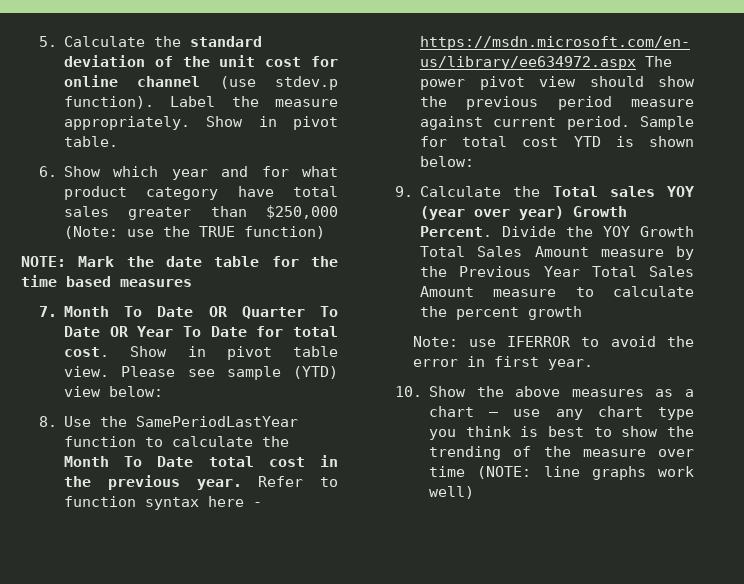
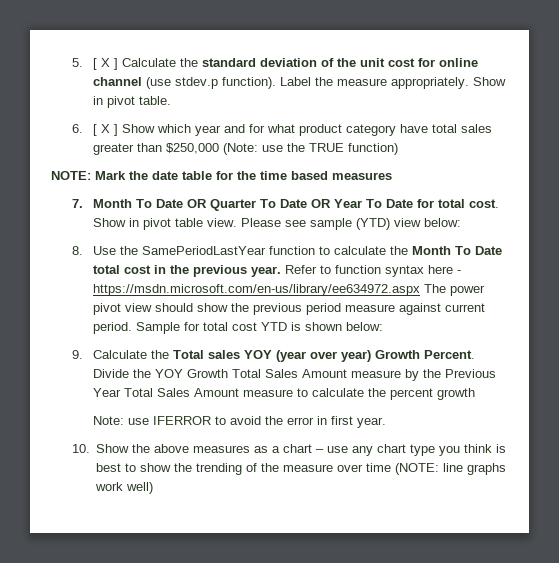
(57, 41) none -> [92,58,118,70] [ X ]
(57, 171) none -> [92,124,118,136] [ X ]

